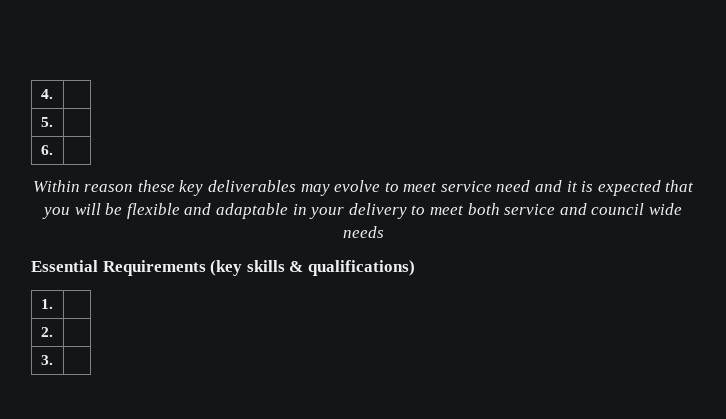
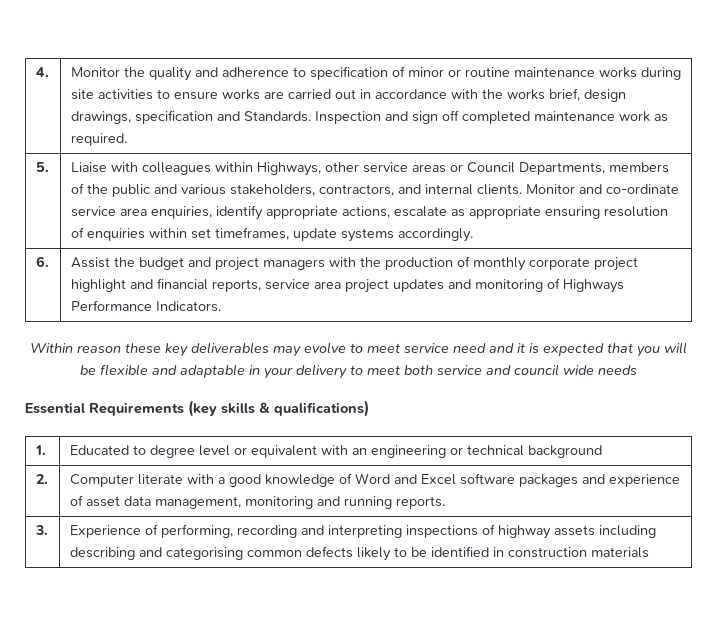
[40,117,53,127] [40,145,53,155] // 5. | // 6. | -> [70,66,681,81] [70,88,626,102] [70,110,668,124] [70,133,127,146] [35,162,49,172] [70,162,669,176] [70,183,679,197] [70,205,668,220] [70,227,473,242] [35,256,49,267] [70,256,638,271] [70,278,624,293] [70,300,221,312] Monitor the quality and adherence to specification of minor or routine maintenance works during site activities to ensure works are carried out in accordance with the works brief, design drawings, specification and Standards. Inspection and sign off completed maintenance work as required. // 5. | Liaise with colleagues within Highways, other service areas or Council Departments, members of the public and various stakeholders, contractors, and internal clients. Monitor and co-ordinate service area enquiries, identify appropriate actions, escalate as appropriate ensuring resolution of enquiries within set timeframes, update systems accordingly. // 6. | Assist the budget and project managers with the production of monthly corporate project highlight and financial reports, service area project updates and monitoring of Highways Performance Indicators.
[40,327,53,337] [40,355,53,365] // 2. | // 3. | -> [69,445,602,458] [35,474,48,484] [69,473,680,487] [69,495,445,509] [34,525,48,535] [69,524,656,539] [69,546,649,561] Educated to degree level or equivalent with an engineering or technical background // 2. | Computer literate with a good knowledge of Word and Excel software packages and experience of asset data management, monitoring and running reports. // 3. | Experience of performing, recording and interpreting inspections of highway assets including describing and categorising common defects likely to be identified in construction materials

